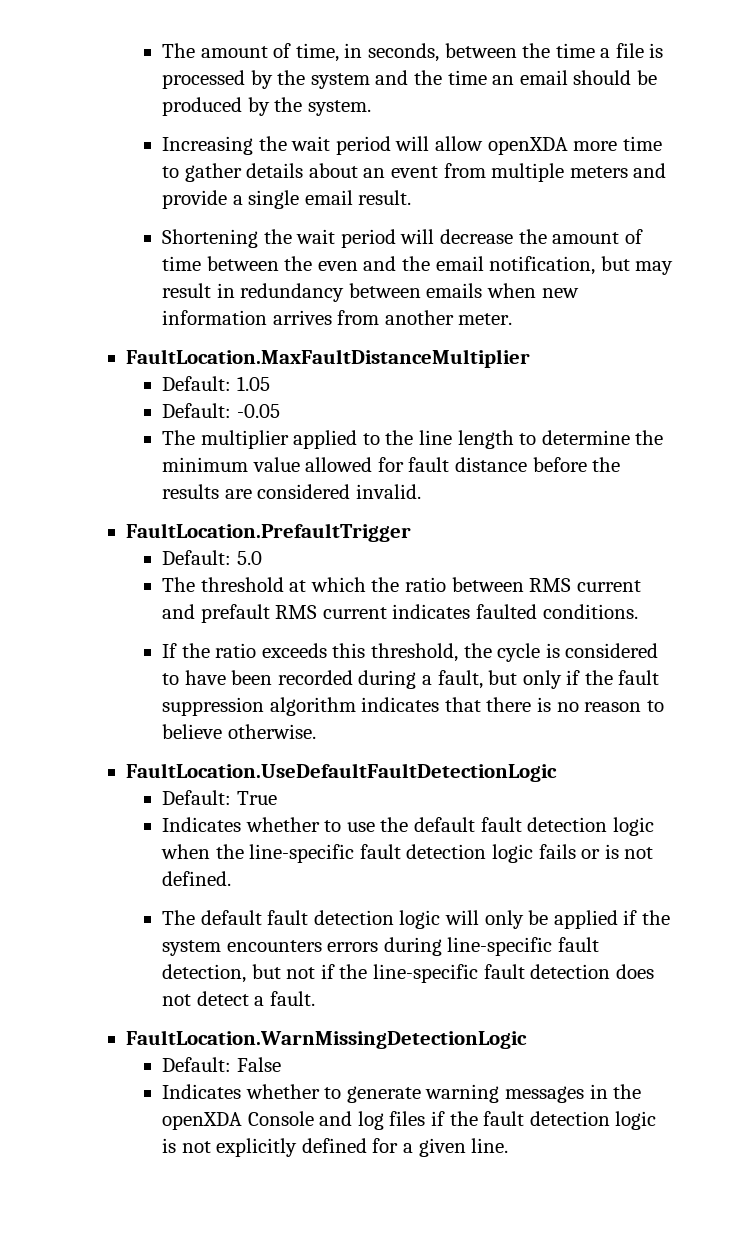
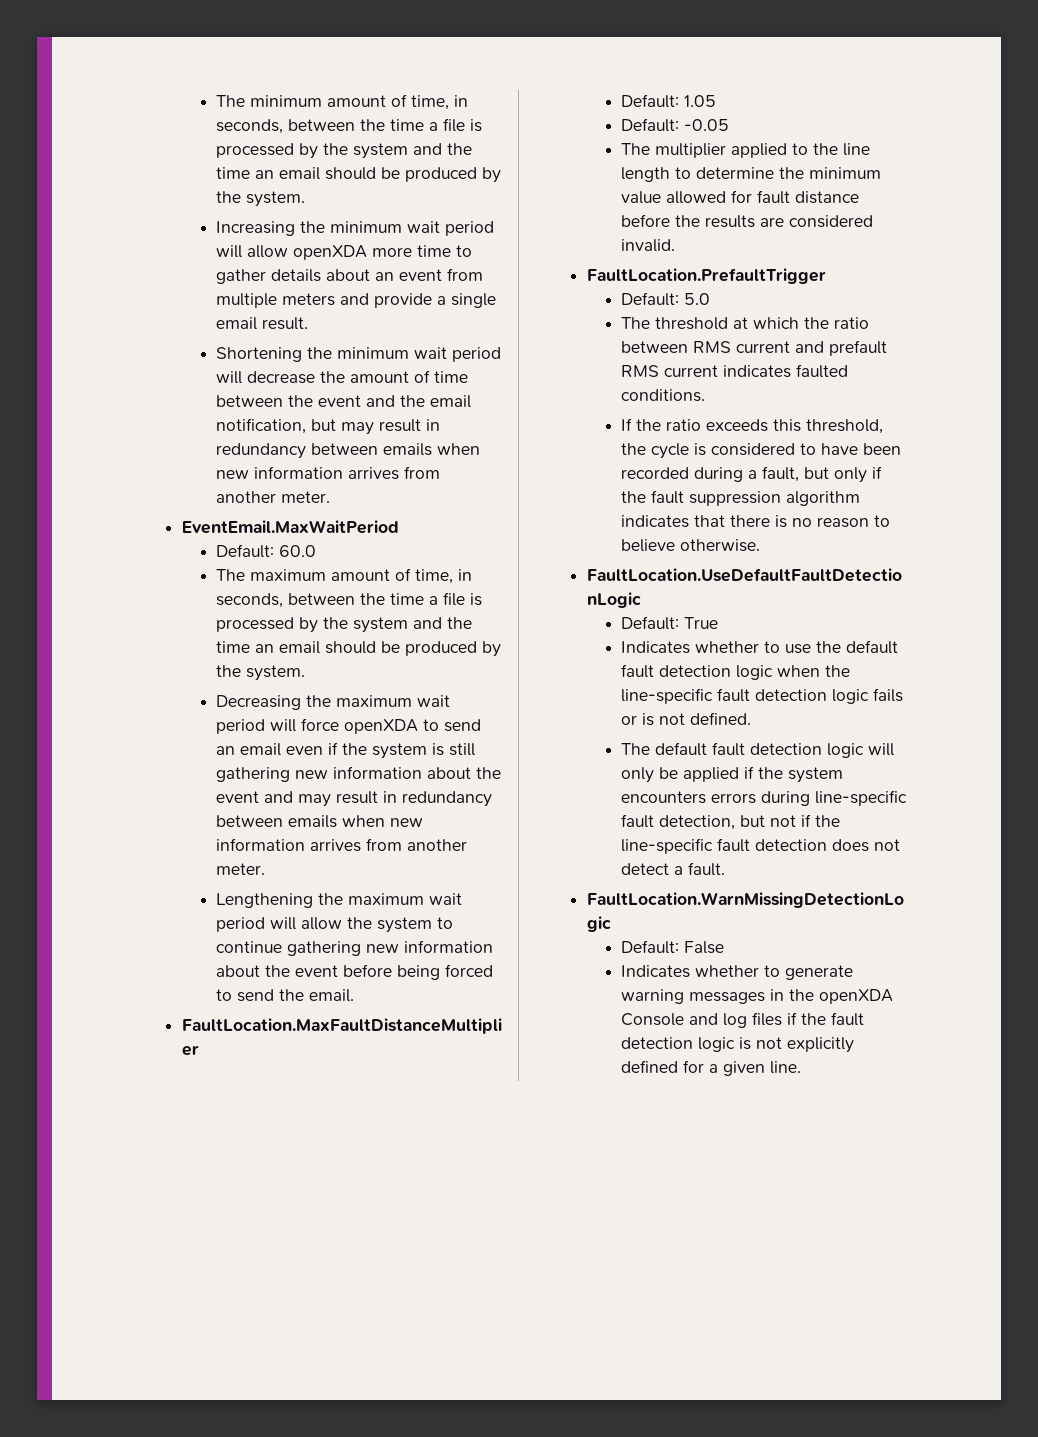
[162,43,196,58] The -> [216,95,323,107] The minimum
(287, 143) none -> [330,221,403,233] minimum
(292, 236) none -> [337,347,410,359] minimum
[317,261,358,271] even -> [318,395,362,407] event
(513, 319) none -> [181,520,399,534] [216,544,317,558] [216,568,473,584] [216,592,483,608] [216,617,473,633] [216,641,502,657] [216,665,306,681] [216,695,451,710] [216,718,482,734] [216,742,476,759] [216,766,502,782] [216,791,493,807] [216,815,424,828] [216,838,468,852] [216,863,266,875] [216,893,463,908] [216,917,454,933] [216,940,494,956] [216,964,494,980] [216,989,355,1002] // EventEmail.MaxWaitPeriod // Default: 60.0 // The maximum amount of time, in seconds, between the time a file is processed by the system and the time an email should be produced by the system. // Decreasing the maximum wait period will force openXDA to send an email even if the system is still gathering new information about the event and may result in redundancy between emails when new information arrives from another meter. // Lengthening the maximum wait period will allow the system to continue gathering new information about the event before being forced to send the email.

